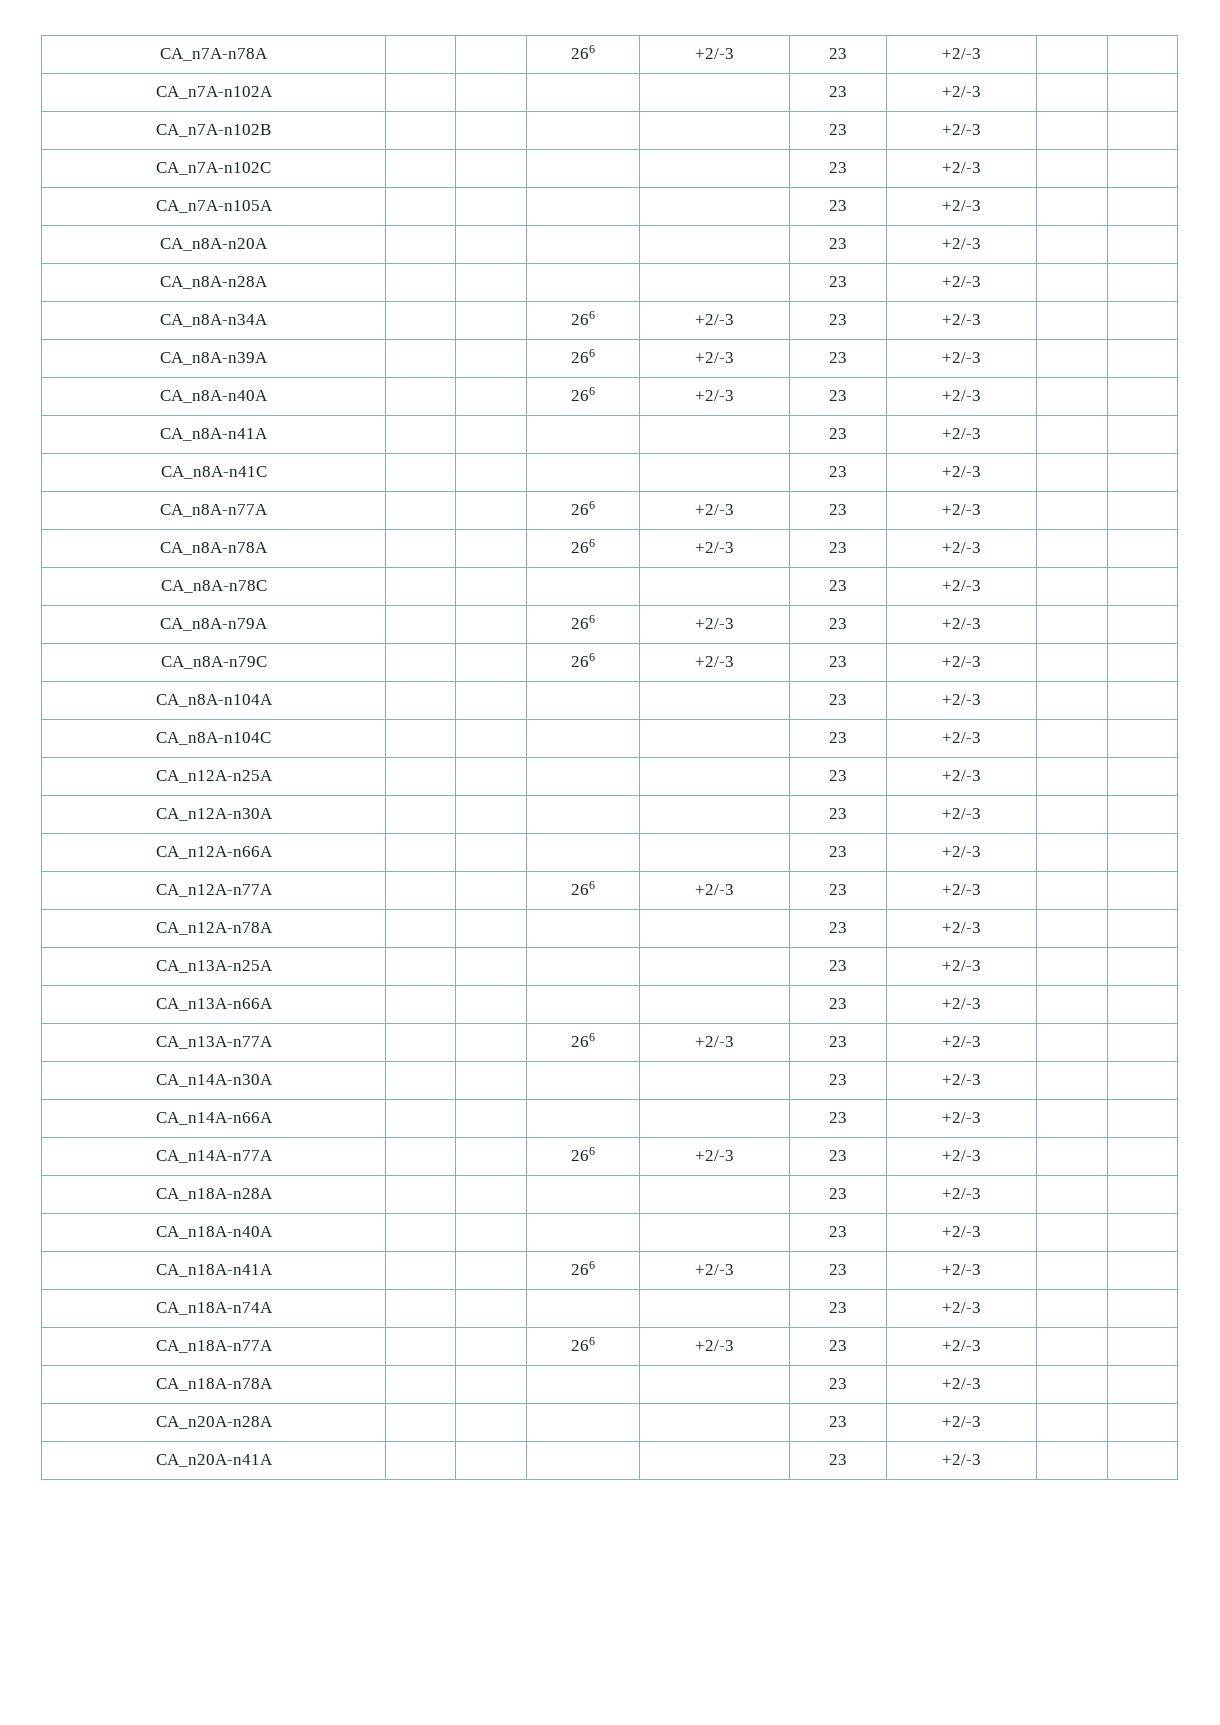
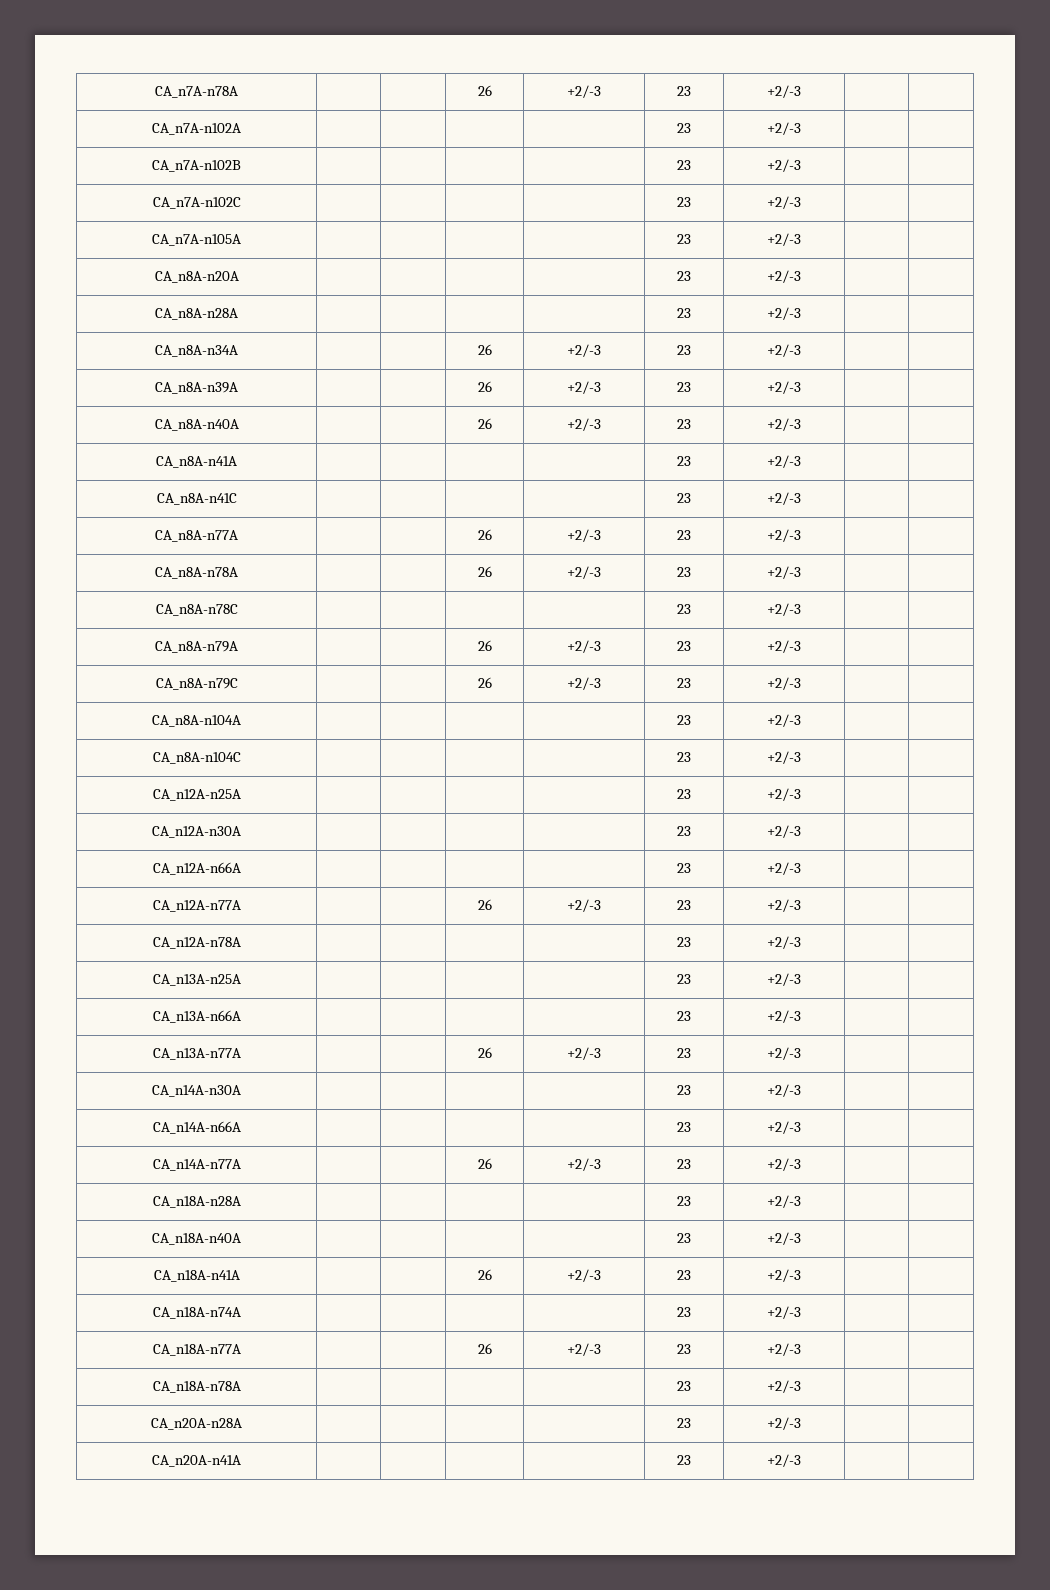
[571,45,595,59] 266 -> [477,85,492,96] 26
[571,311,595,325] 266 -> [477,344,492,355] 26
[571,349,595,363] 266 -> [477,381,492,392] 26
[571,387,595,401] 266 -> [477,418,492,429] 26
[571,501,595,515] 266 -> [477,529,492,540] 26
[571,539,595,553] 266 -> [477,566,492,577] 26
[571,615,595,629] 266 -> [477,640,492,651] 26
[571,653,595,667] 266 -> [477,677,492,688] 26
[571,881,595,895] 266 -> [477,899,492,910] 26
[571,1033,595,1047] 266 -> [477,1047,492,1058] 26
[571,1147,595,1161] 266 -> [477,1158,492,1169] 26
[571,1261,595,1275] 266 -> [477,1269,492,1280] 26
[571,1337,595,1351] 266 -> [477,1343,492,1354] 26

